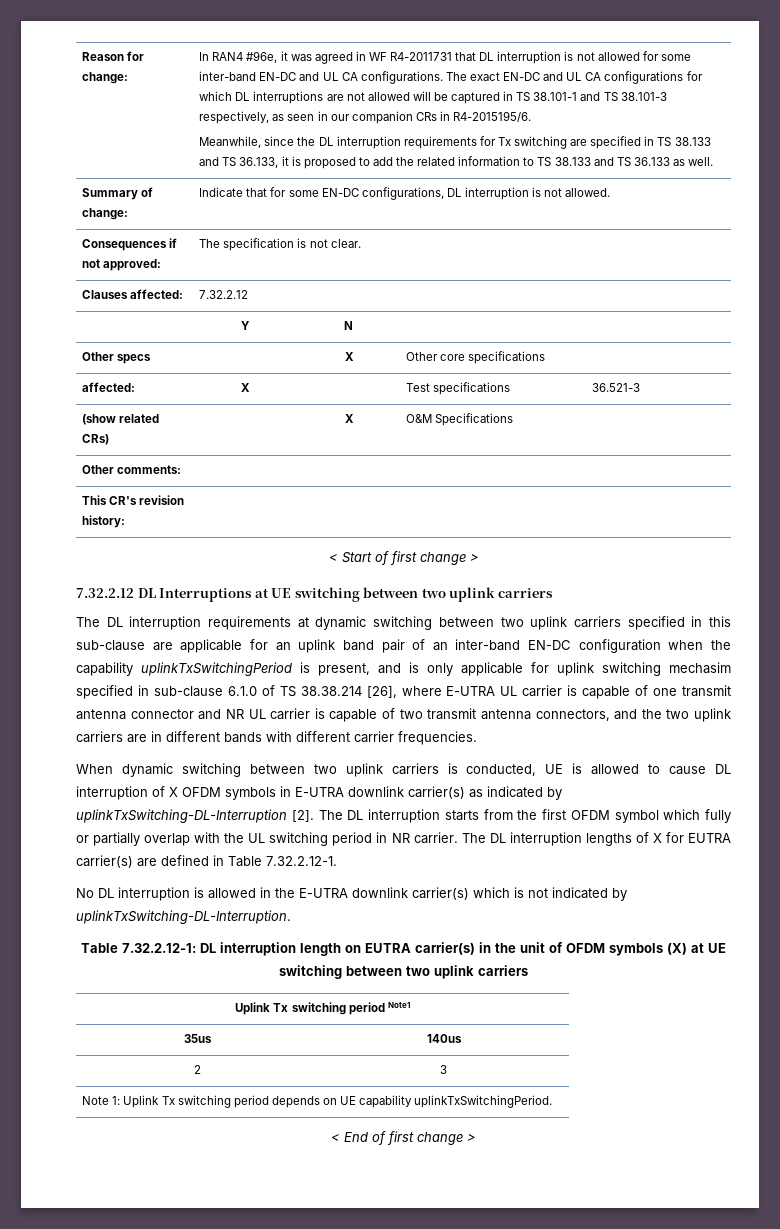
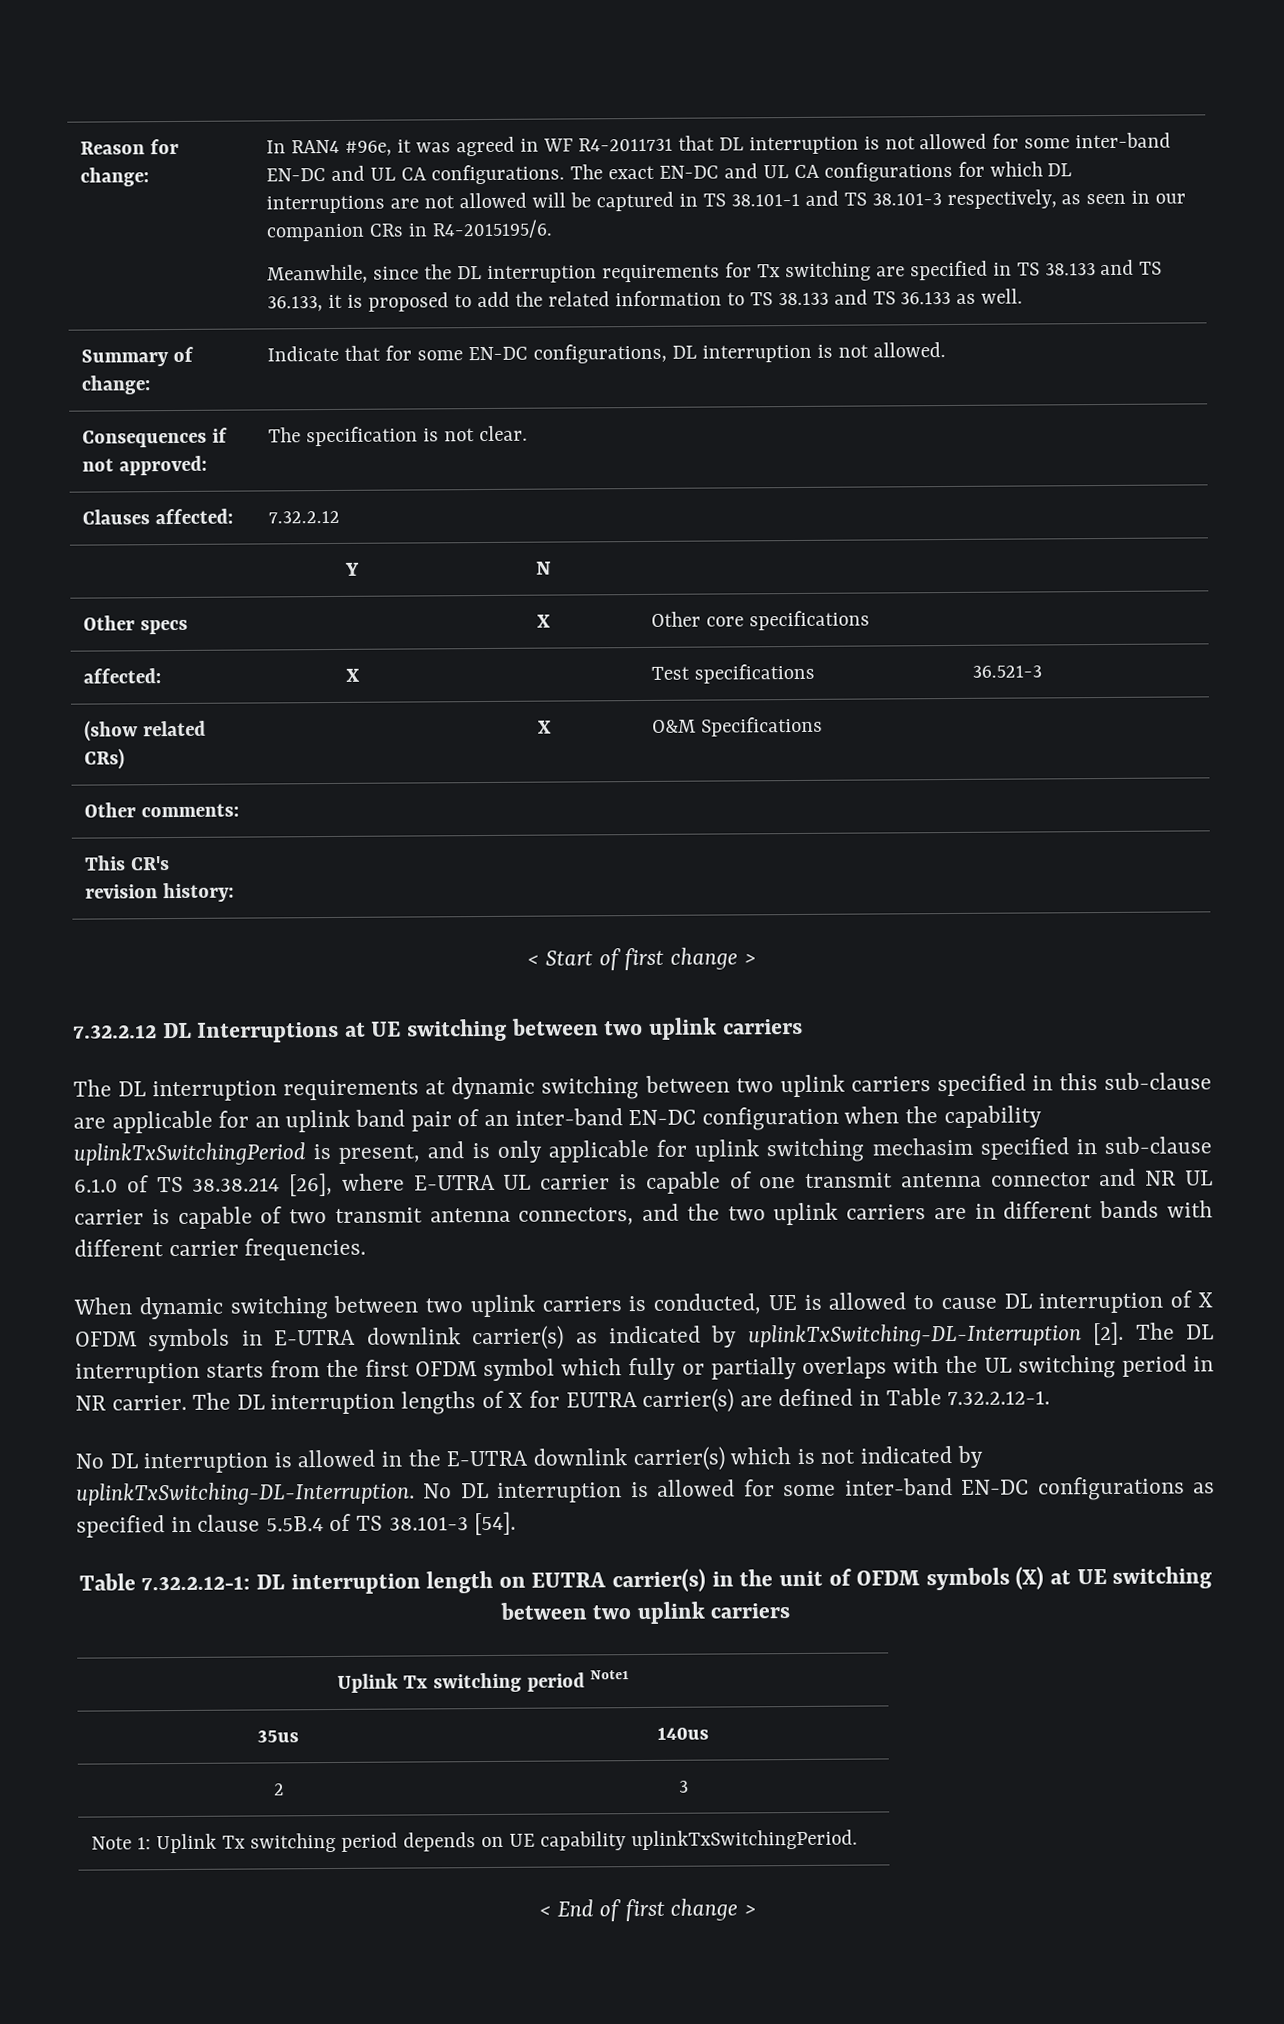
[144,833,191,846] overlap -> [801,1356,887,1379] overlaps
(291, 917) none -> [423,1476,1216,1503] [76,1511,517,1538] No DL interruption is allowed for some inter-band EN-DC configurations as specified in clause 5.5B.4 of TS 38.101-3 [54].

